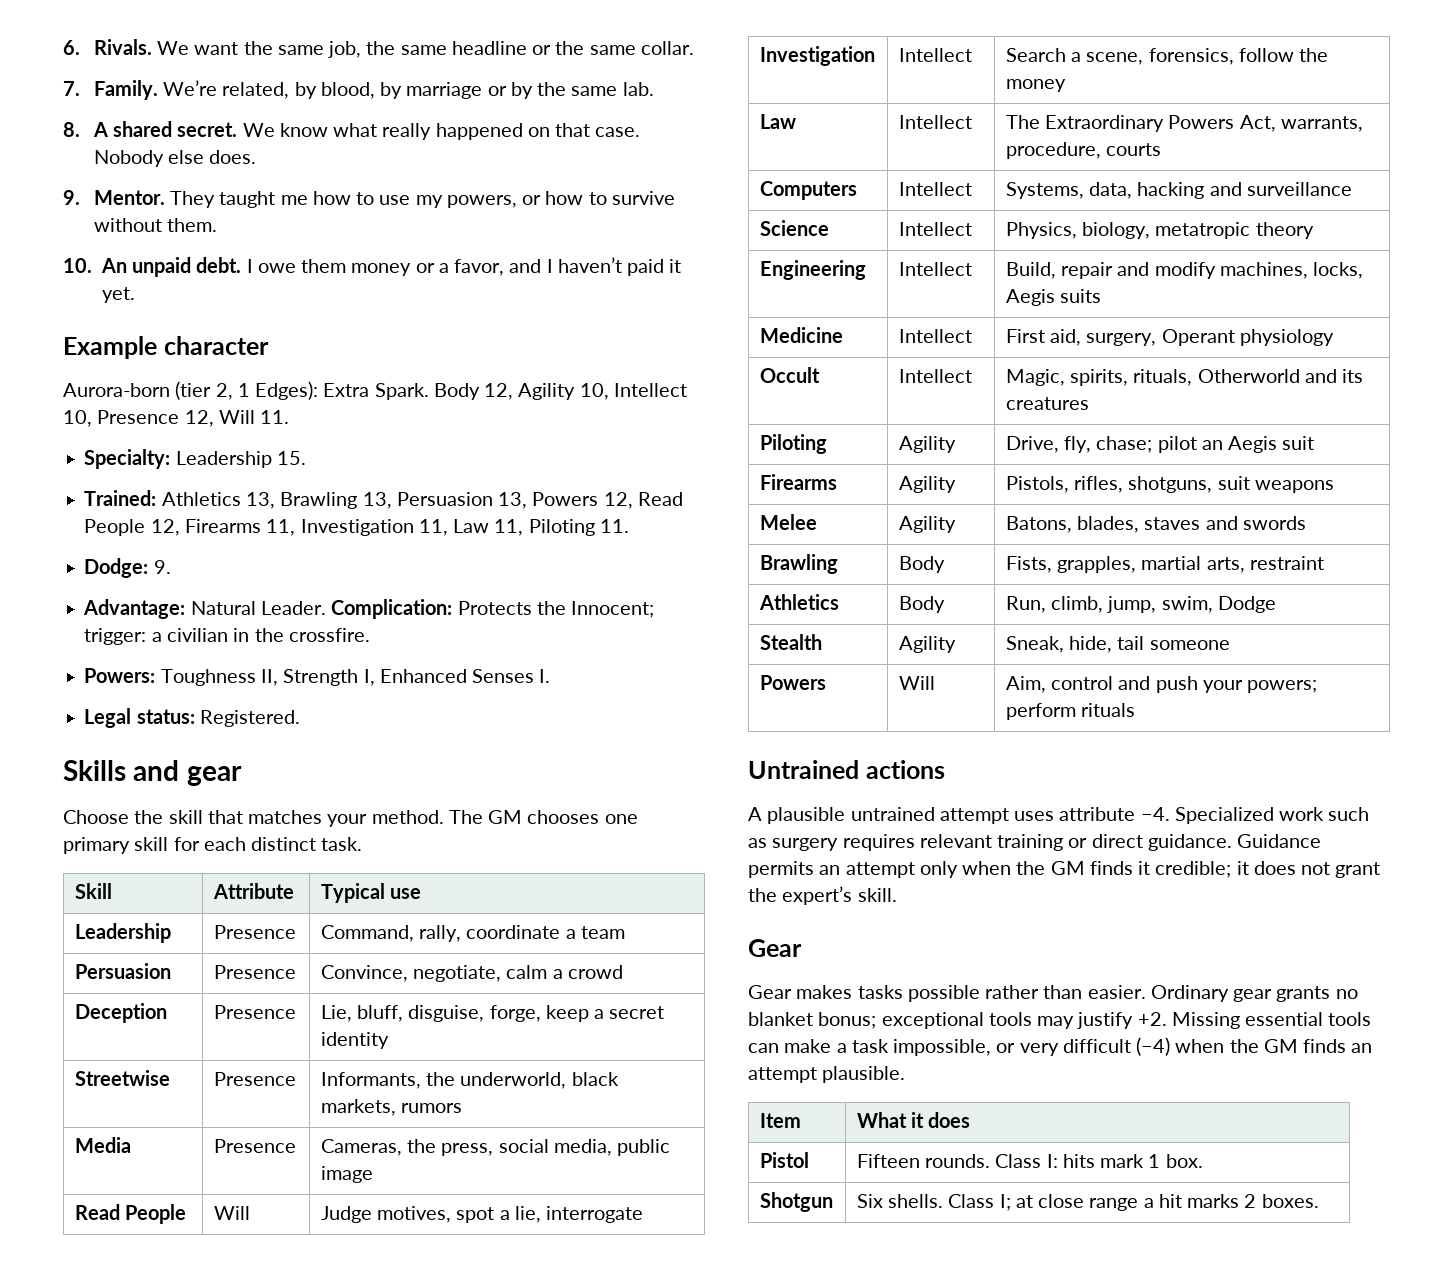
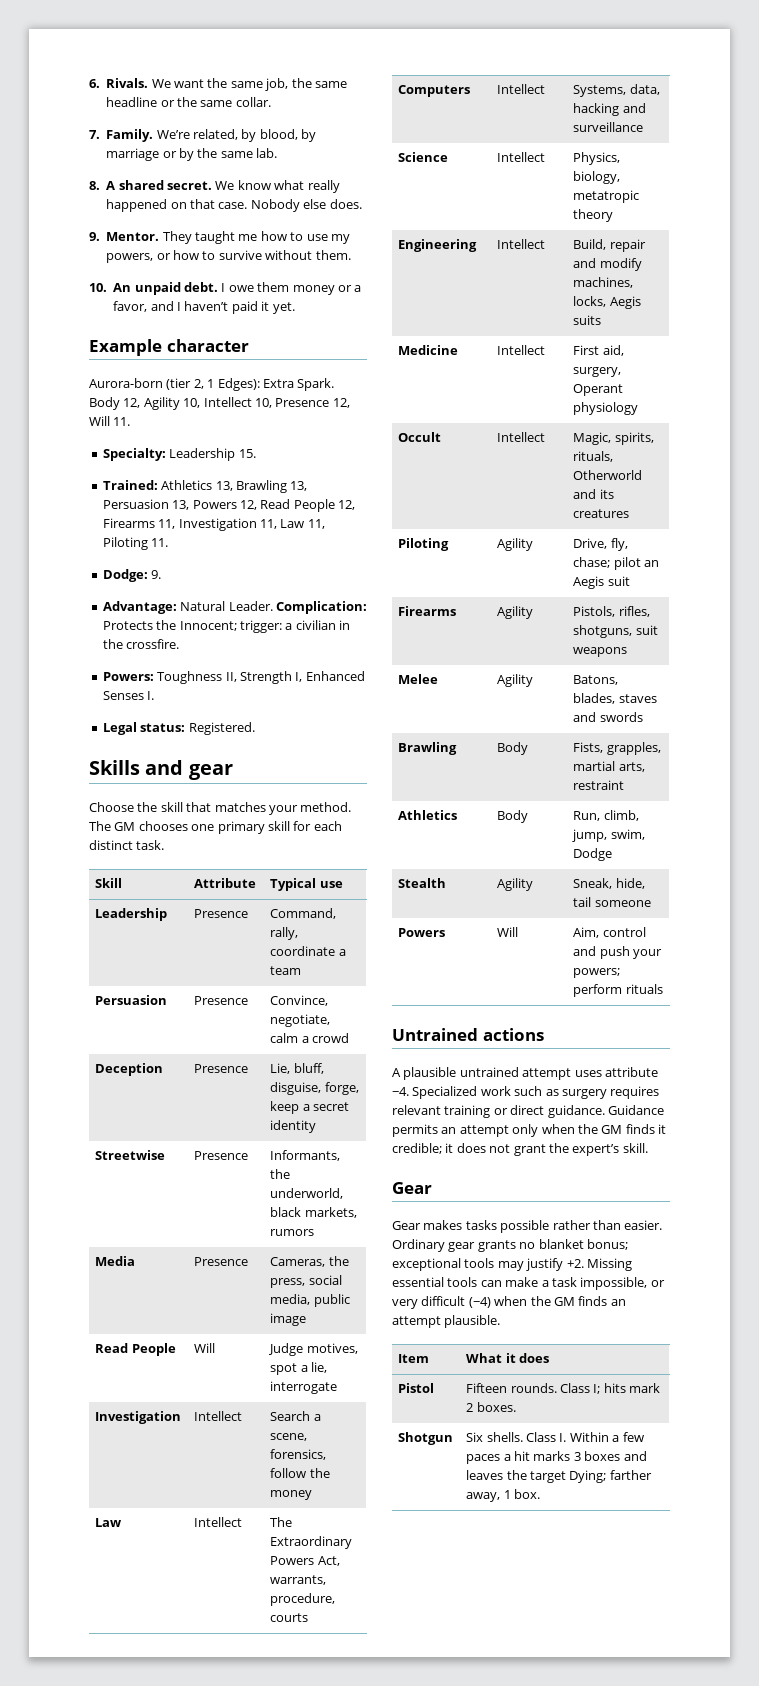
[1046,1154,1058,1168] I: -> [593,1384,601,1394] I;
[1148,1154,1203,1168] 1 box. -> [466,1402,516,1412] 2 boxes.
[999,1194,1319,1211] I; at close range a hit marks 2 boxes. -> [559,1432,644,1442] [466,1451,647,1464] [466,1470,652,1483] [466,1489,541,1502] I. Within a few paces a hit marks 3 boxes and leaves the target Dying; farther away, 1 box.

